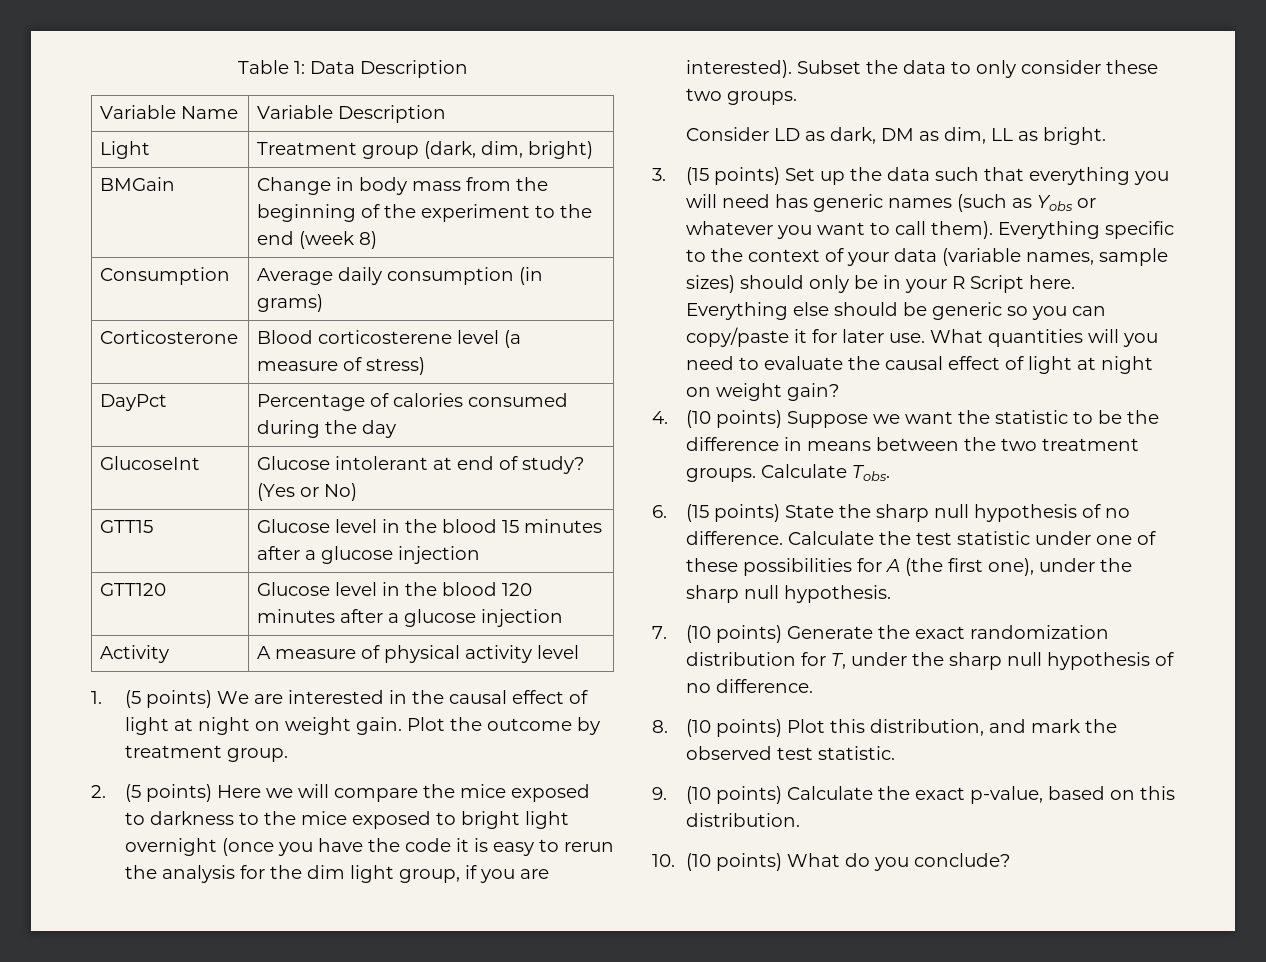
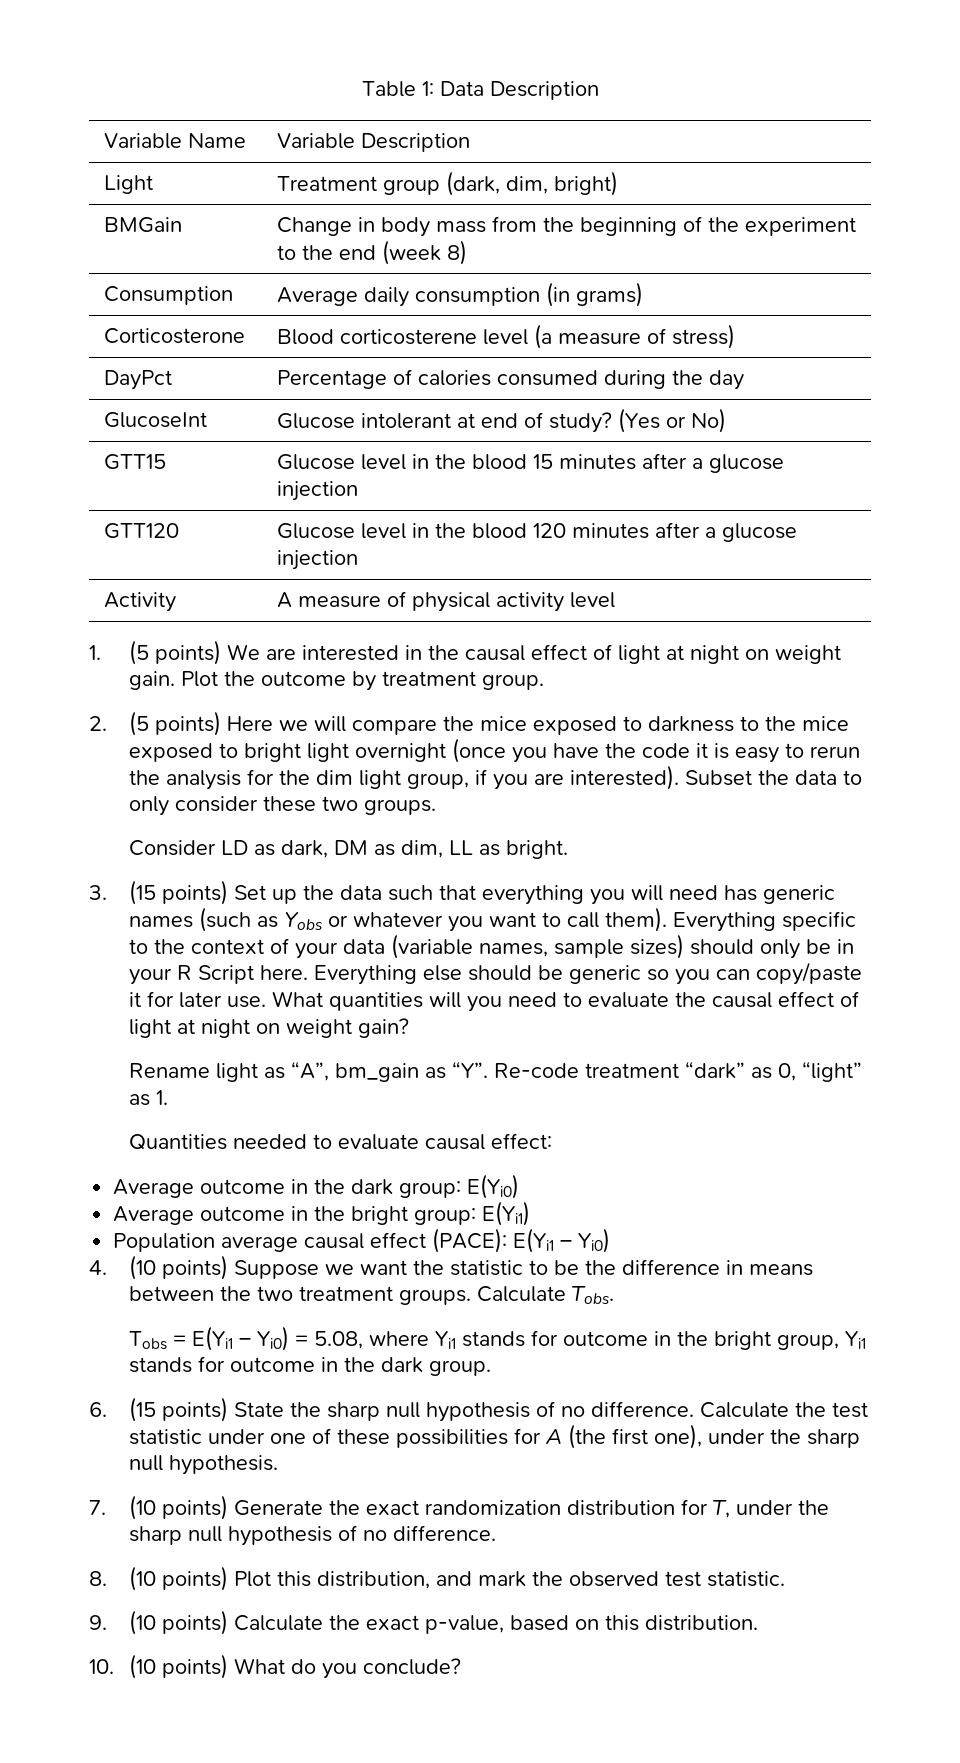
(839, 392) none -> [129,1061,863,1082] [129,1090,169,1106] [129,1133,553,1150] [113,1174,520,1199] [113,1201,531,1226] [113,1228,611,1253] // Rename light as “A”, bm_gain as “Y”. Re-code treatment “dark” as 0, “light” as 1. // Quantities needed to evaluate causal effect: // Average outcome in the dark group: E(Yi0) // Average outcome in the bright group: E(Yi1) // Population average causal effect (PACE): E(Yi1 – Yi0)
(890, 473) none -> [129,1326,867,1351] [129,1356,492,1376] // Tobs = E(Yi1 – Yi0) = 5.08, where Yi1 stands for outcome in the bright group, Yi1 stands for outcome in the dark group.

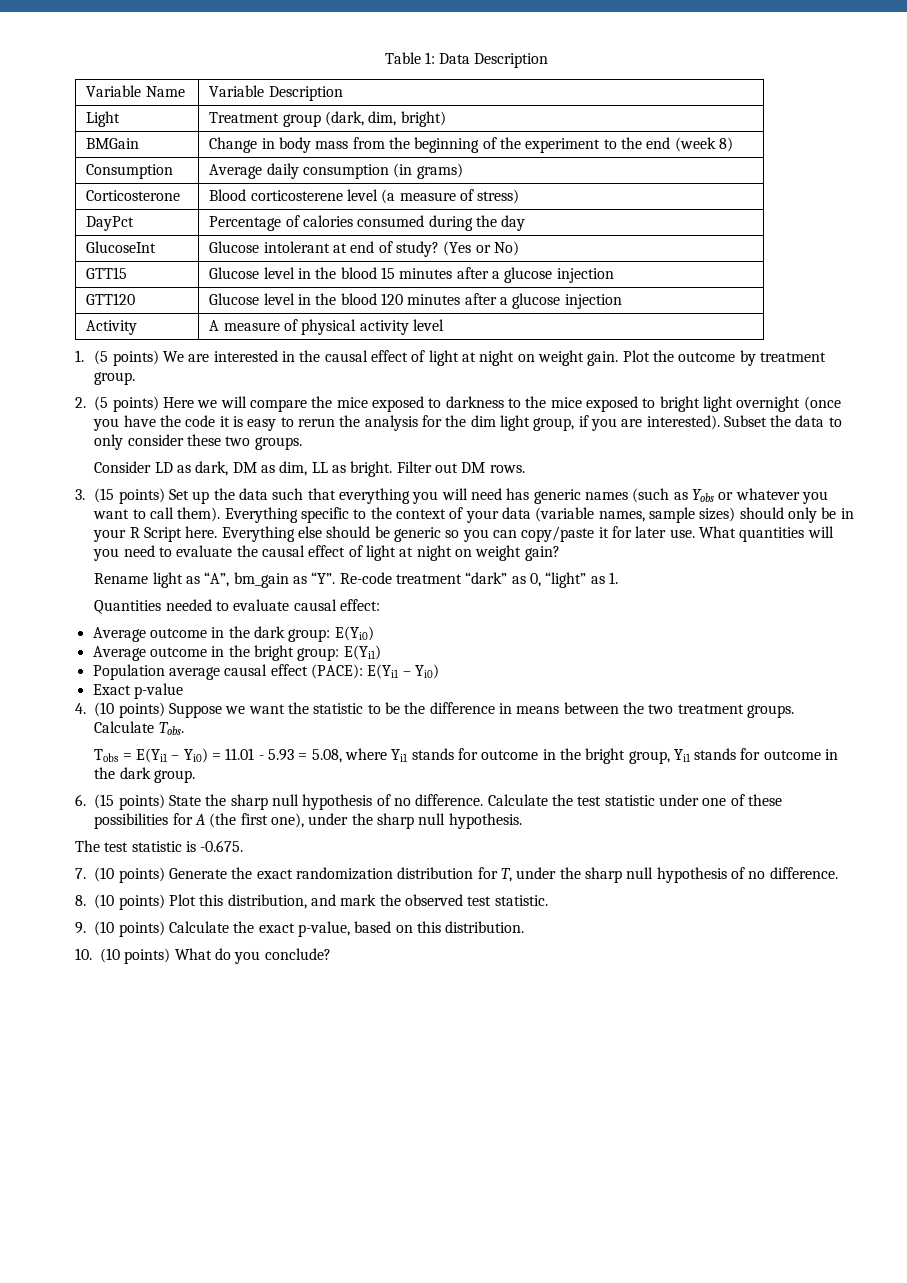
(569, 849) none -> [396,461,525,473] Filter out DM rows.
(611, 1240) none -> [92,683,183,699] // Exact p-value
(309, 1340) none -> [225,748,308,761] 11.01 - 5.93 =
(279, 1465) none -> [75,840,244,852] // The test statistic is -0.675.

